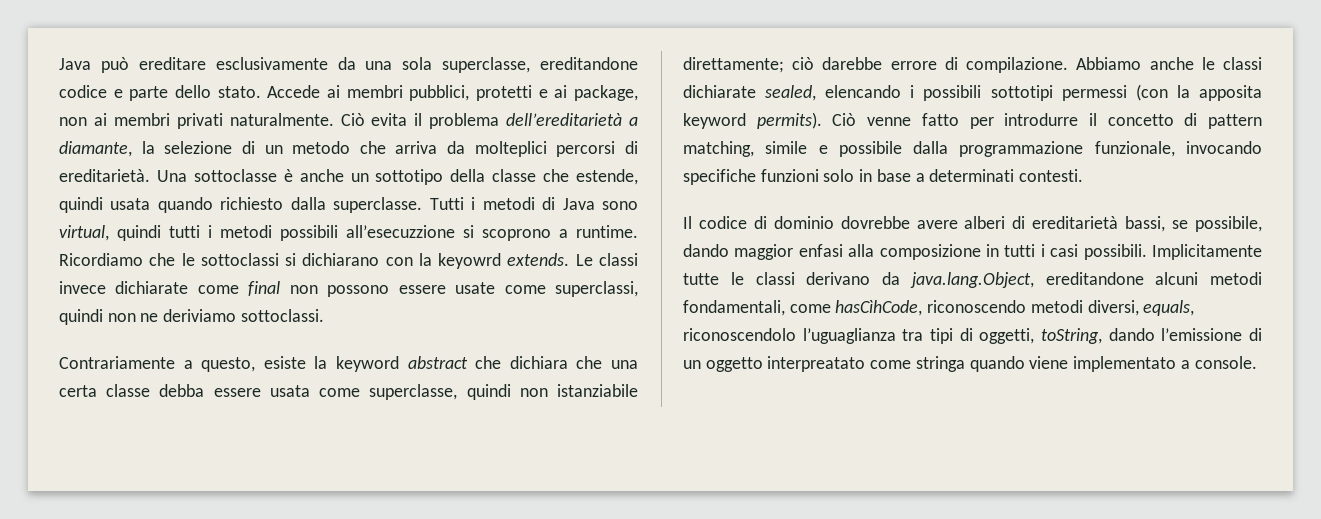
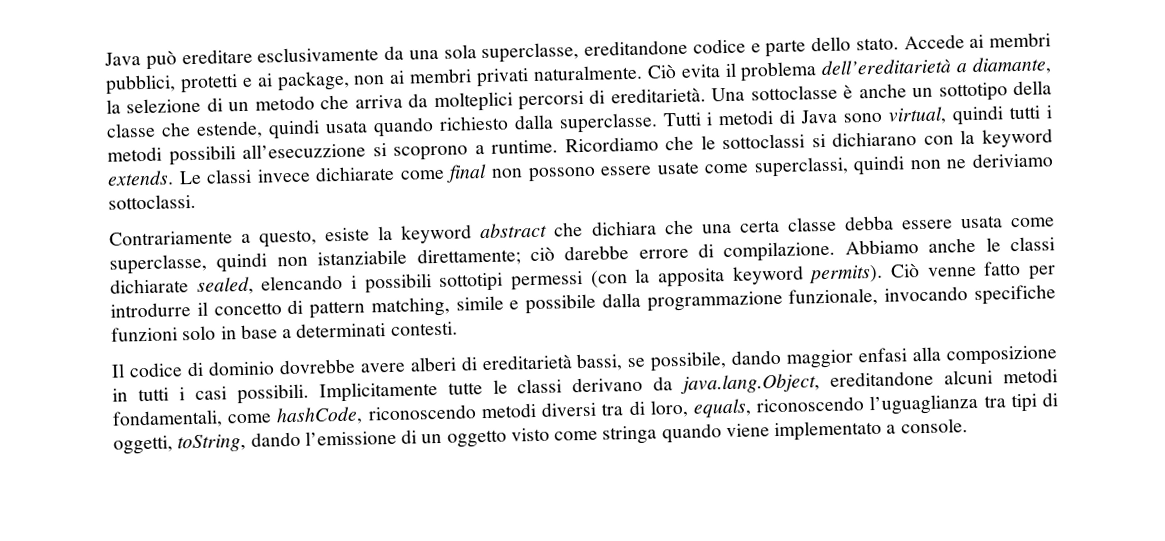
[438,253,502,269] keyowrd -> [981,128,1053,148] keyword
[835,300,923,316] hasCìhCode, -> [276,406,364,426] hashCode,
[1087,300,1195,316] [683,328,796,341] diversi, equals, riconoscendolo -> [541,396,865,418] diversi tra di loro, equals, riconoscendo
[767,356,866,372] interpreatato -> [510,427,550,442] visto

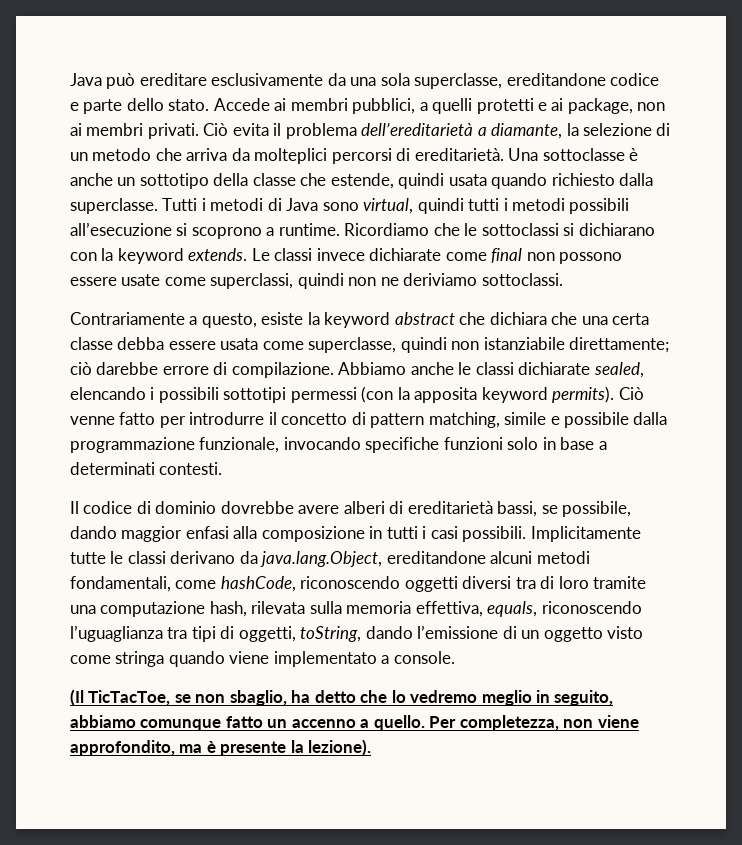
(176, 84) none -> [419,98,473,114] a quelli
[476,64,643,88] privati naturalmente. -> [147,123,199,139] privati.
[242,142,367,159] all’esecuzzione -> [70,222,172,236] all’esecuzione
[480,402,537,419] metodi -> [404,576,458,592] oggetti
[649,399,689,418] loro, -> [558,576,647,589] [70,601,483,617] loro tramite una computazione hash, rilevata sulla memoria effettiva,
(968, 426) none -> [70,689,614,706] [70,715,639,731] [70,739,372,756] // (Il TicTacToe, se non sbaglio, ha detto che lo vedremo meglio in seguito, abbiamo comunque fatto un accenno a quello. Per completezza, non viene approfondito, ma è presente la lezione).

